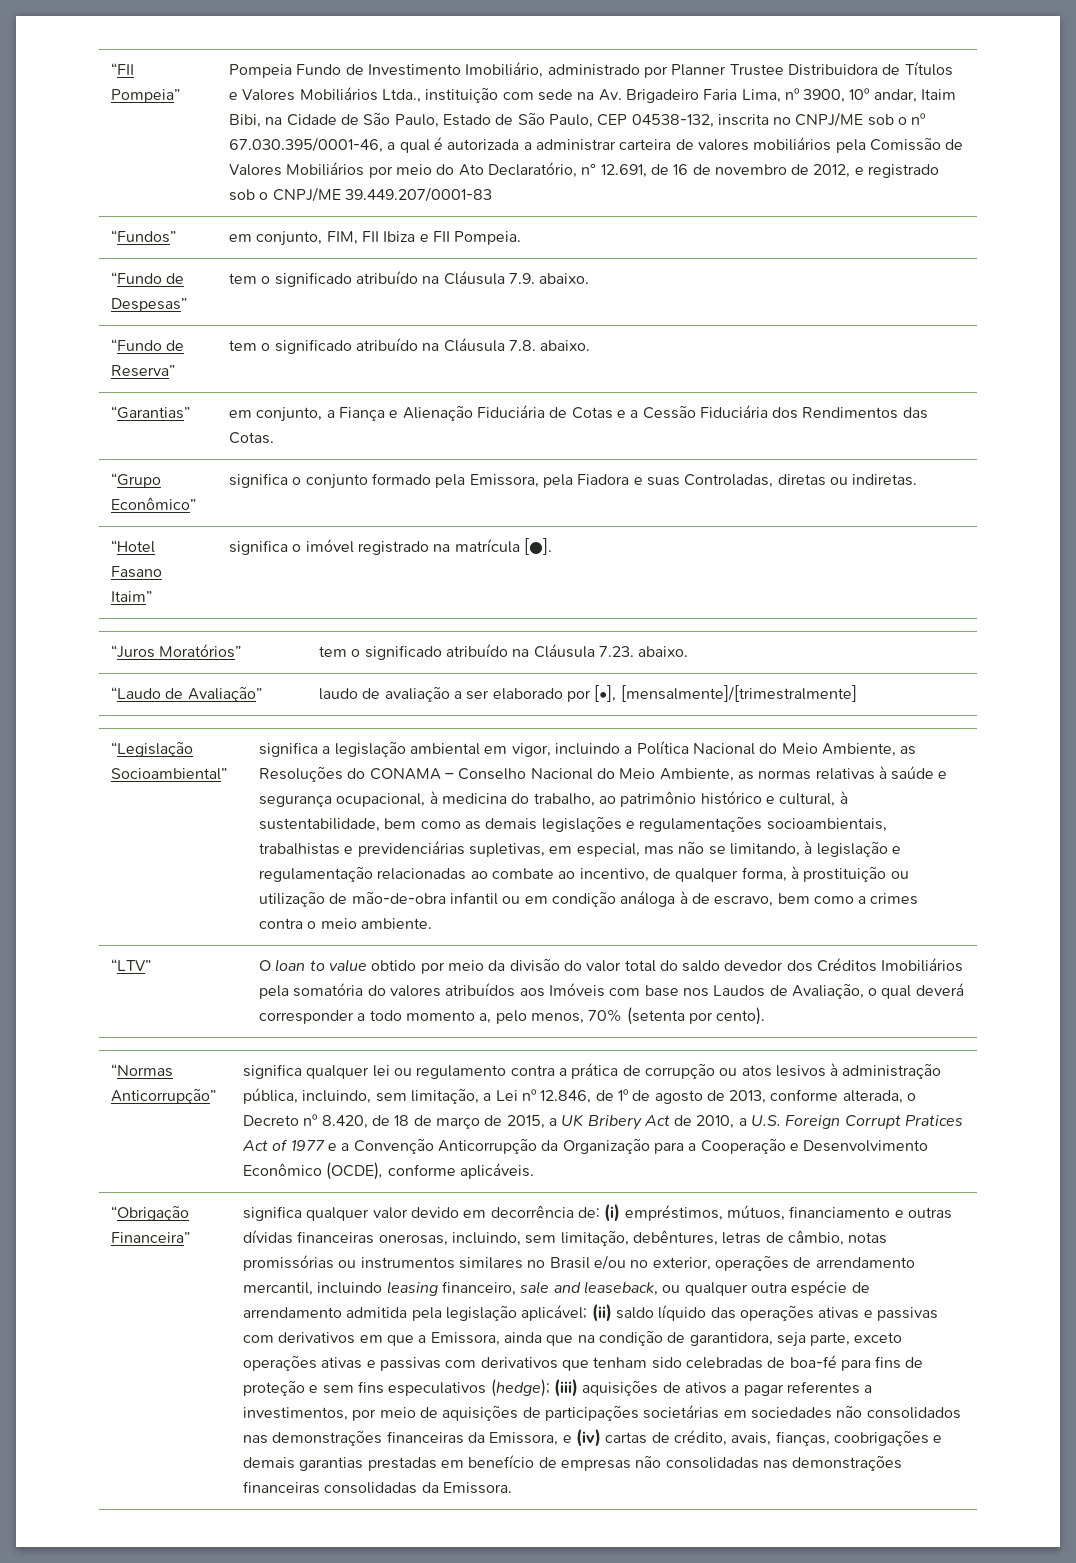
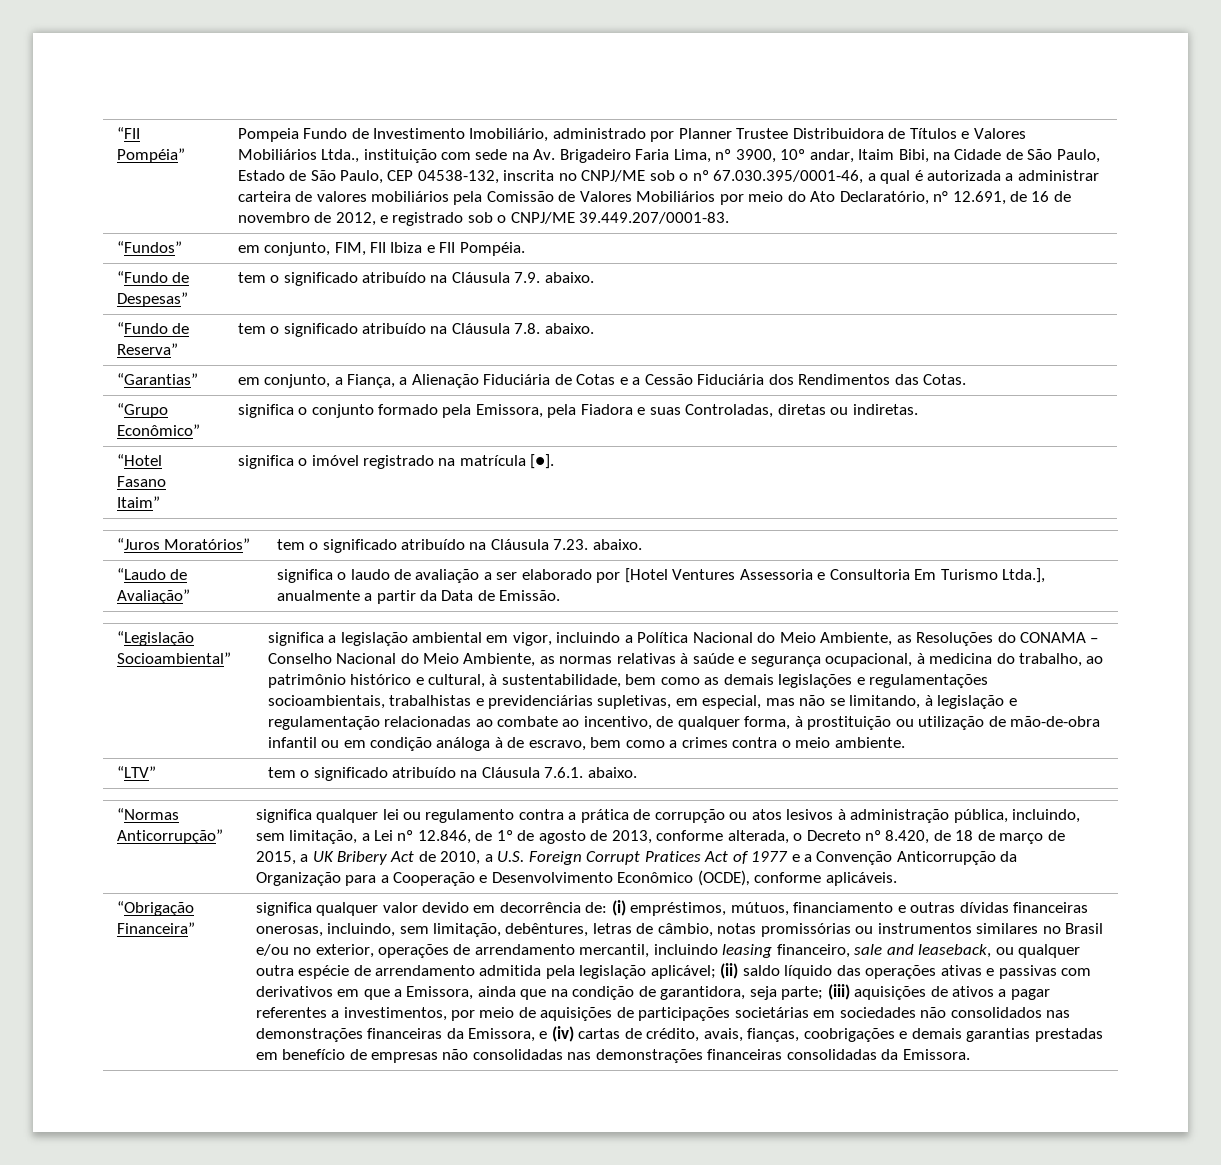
[110,89,180,103] Pompeia” -> [116,148,185,163] Pompéia”
[344,187,492,202] 39.449.207/0001-83 -> [579,212,730,224] 39.449.207/0001-83.
[454,231,522,245] Pompeia. -> [459,242,525,256] Pompéia.
[338,407,399,421] Fiança e -> [347,374,408,388] Fiança, a
(262, 694) none -> [276,569,347,583] significa o
[594,685,857,702] [•], [mensalmente]/[trimestralmente] -> [624,568,1045,583] [276,590,561,604] [Hotel Ventures Assessoria e Consultoria Em Turismo Ltda.], anualmente a partir da Data de Emissão.
[258,958,964,974] [258,983,964,999] [258,1007,766,1025] O loan to value obtido por meio da divisão do valor total do saldo devedor dos Créditos Imobiliários pela somatória do valores atribuídos aos Imóveis com base nos Laudos de Avaliação, o qual deverá corresponder a todo momento a, pelo menos, 70% (setenta por cento). -> [267,767,637,781] tem o significado atribuído na Cláusula 7.6.1. abaixo.
[810,1332,903,1346] [242,1355,924,1371] [242,1379,550,1397] parte, exceto operações ativas e passivas com derivativos que tenham sido celebradas de boa-fé para fins de proteção e sem fins especulativos (hedge); -> [781,986,824,1000] parte;

